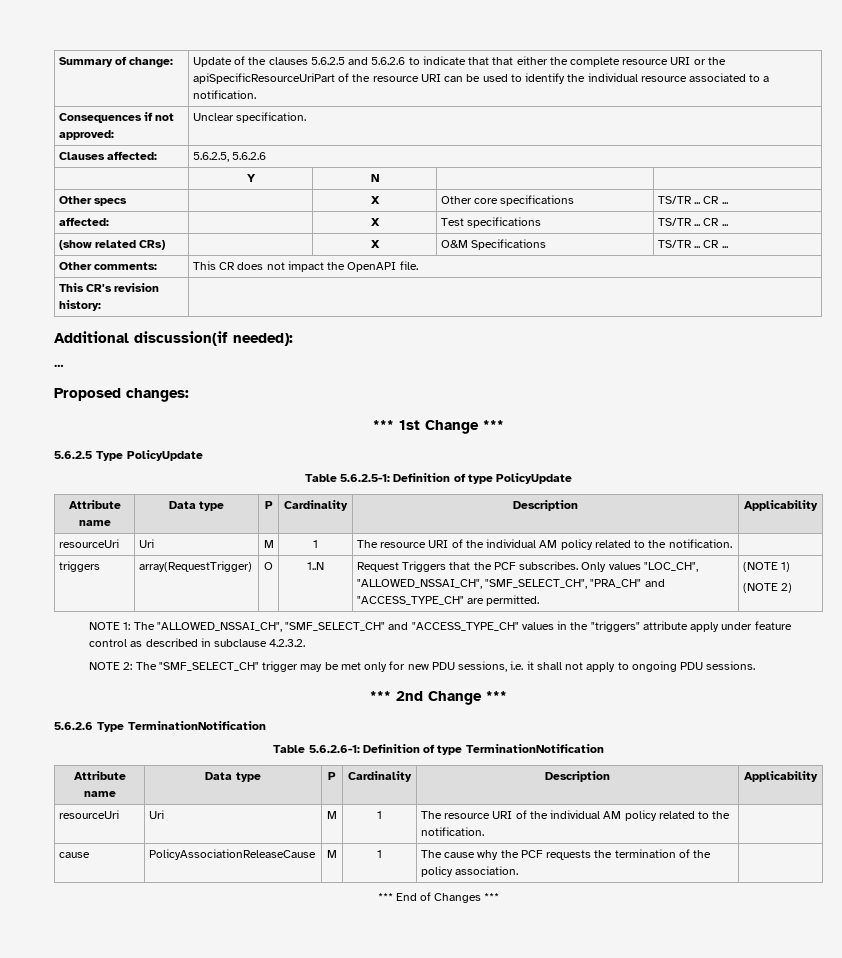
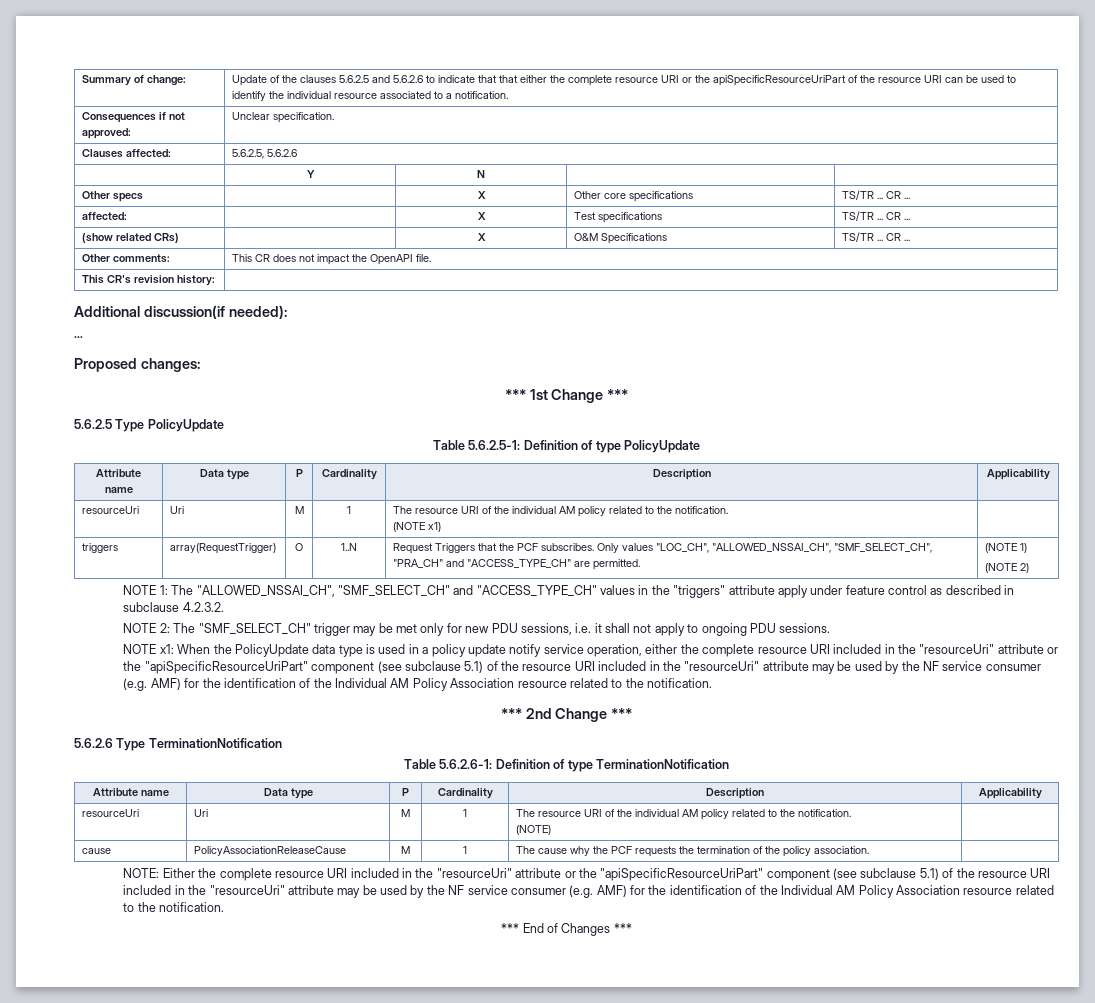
(732, 543) none -> [393,522,442,532] // (NOTE x1)
(756, 665) none -> [123,644,1059,657] [123,661,1041,674] [123,678,713,691] // NOTE x1: When the PolicyUpdate data type is used in a policy update notify service operation, either the complete resource URI included in the "resourceUri" attribute or the "apiSpecificResourceUriPart" component (see subclause 5.1) of the resource URI included in the "resourceUri" attribute may be used by the NF service consumer (e.g. AMF) for the identification of the Individual AM Policy Association resource related to the notification.
(484, 831) none -> [516,825,552,835] // (NOTE)
(519, 870) none -> [123,868,1051,881] [123,885,1054,898] [123,902,225,912] // NOTE: Either the complete resource URI included in the "resourceUri" attribute or the "apiSpecificResourceUriPart" component (see subclause 5.1) of the resource URI included in the "resourceUri" attribute may be used by the NF service consumer (e.g. AMF) for the identification of the Individual AM Policy Association resource related to the notification.

